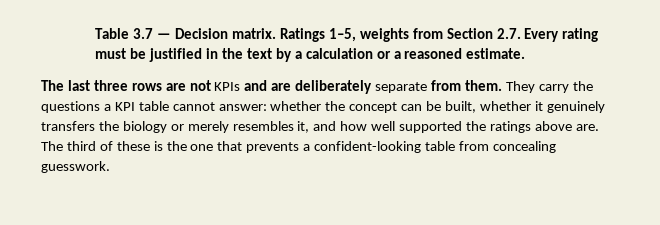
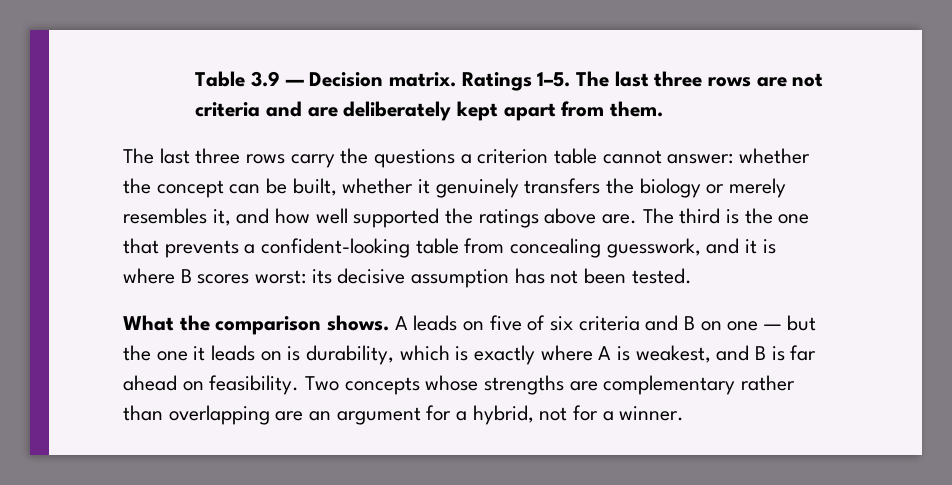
[133,28,154,39] 3.7 -> [250,71,280,87] 3.9
[328,28,599,42] [95,48,526,62] 1–5, weights from Section 2.7. Every rating must be justified in the text by a calculation or a reasoned estimate. // -> [537,72,571,87] 1–5.
[214,82,241,91] KPIs -> [195,102,261,117] criteria
[375,82,428,93] separate -> [456,101,556,121] kept apart
[505,81,535,93] They -> [123,148,286,164] // The last three rows
[114,102,135,111] KPI -> [477,149,549,164] criterion
[99,141,150,151] of these -> (721, 216) none
[41,161,110,173] guesswork. -> [606,238,776,258] [123,268,692,288] [123,315,816,335] [123,345,817,365] [123,375,796,395] [123,405,685,425] guesswork, and it is where B scores worst: its decisive assumption has not been tested. // What the comparison shows. A leads on five of six criteria and B on one — but the one it leads on is durability, which is exactly where A is weakest, and B is far ahead on feasibility. Two concepts whose strengths are complementary rather than overlapping are an argument for a hybrid, not for a winner.

